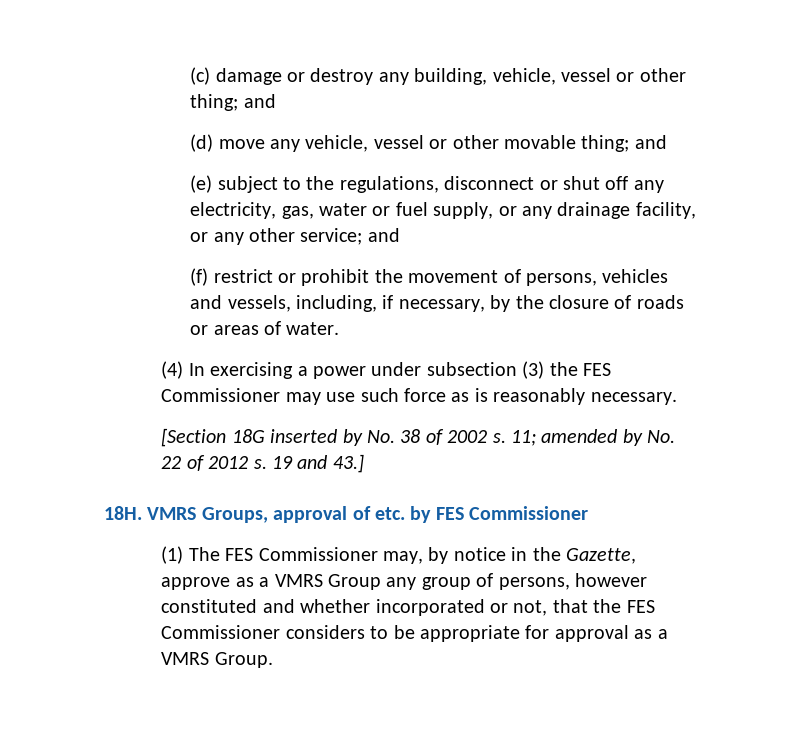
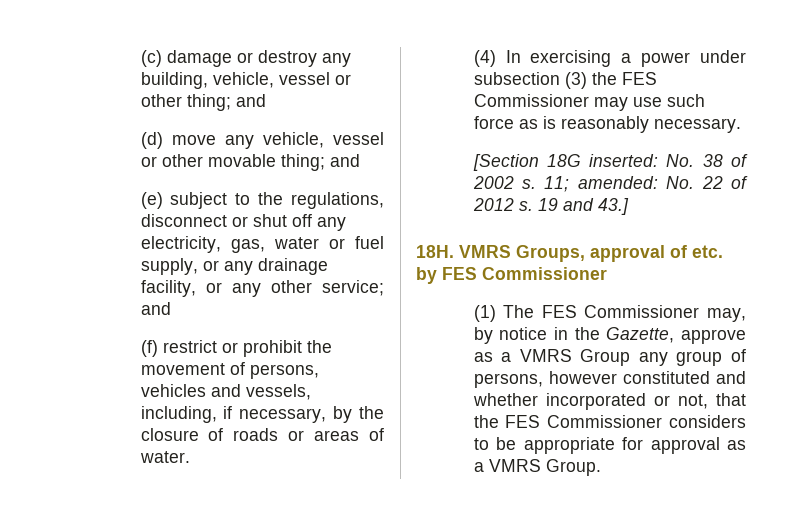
[270,429,363,446] inserted by -> [589,154,659,167] inserted:
[541,429,643,446] amended by -> [577,176,658,189] amended:

